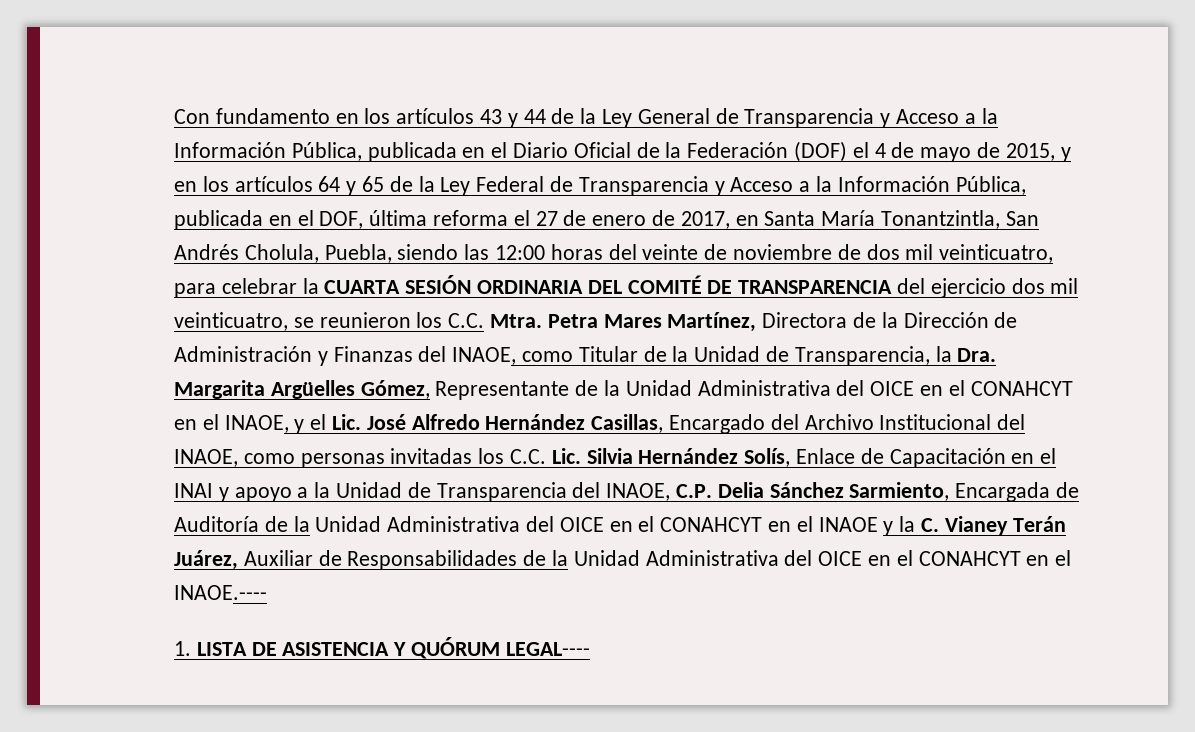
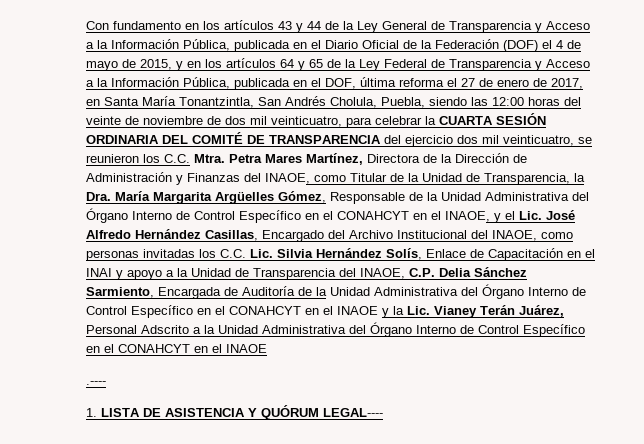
(997, 355) none -> [115,191,151,201] María
[435,380,915,400] Representante de la Unidad Administrativa del OICE -> [330,192,590,204] [86,208,302,223] Responsable de la Unidad Administrativa del Órgano Interno de Control Específico
[559,517,604,532] OICE -> [482,284,587,299] [86,305,194,318] Órgano Interno de Control Específico
[920,518,939,532] C. -> [407,306,431,315] Lic.
[243,550,1072,570] [173,585,267,600] Auxiliar de Responsabilidades de la Unidad Administrativa del OICE en el CONAHCYT en el INAOE.---- -> [86,322,586,337] [86,344,268,353] [86,381,107,385] Personal Adscrito a la Unidad Administrativa del Órgano Interno de Control Específico en el CONAHCYT en el INAOE // .----

